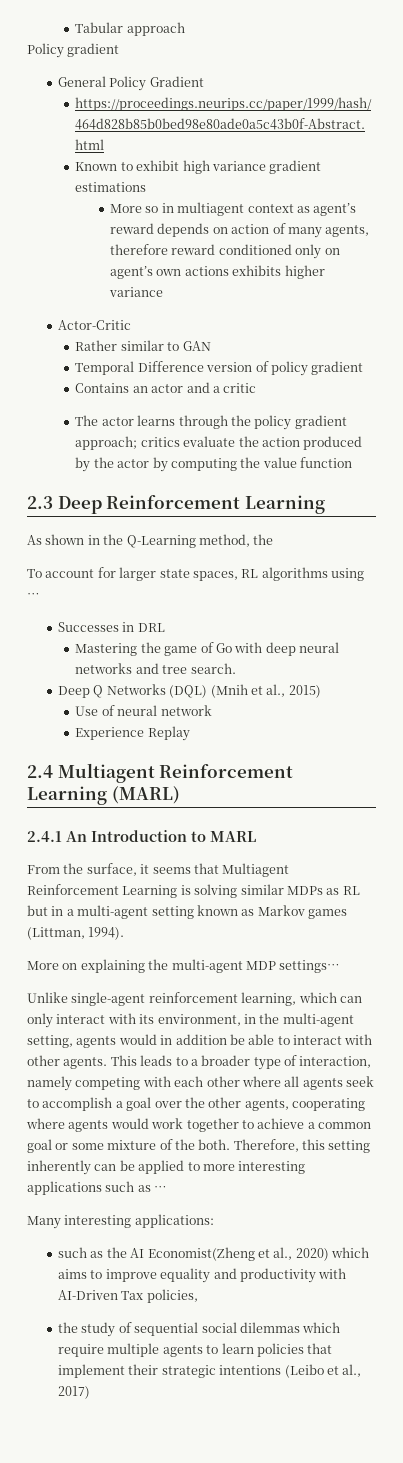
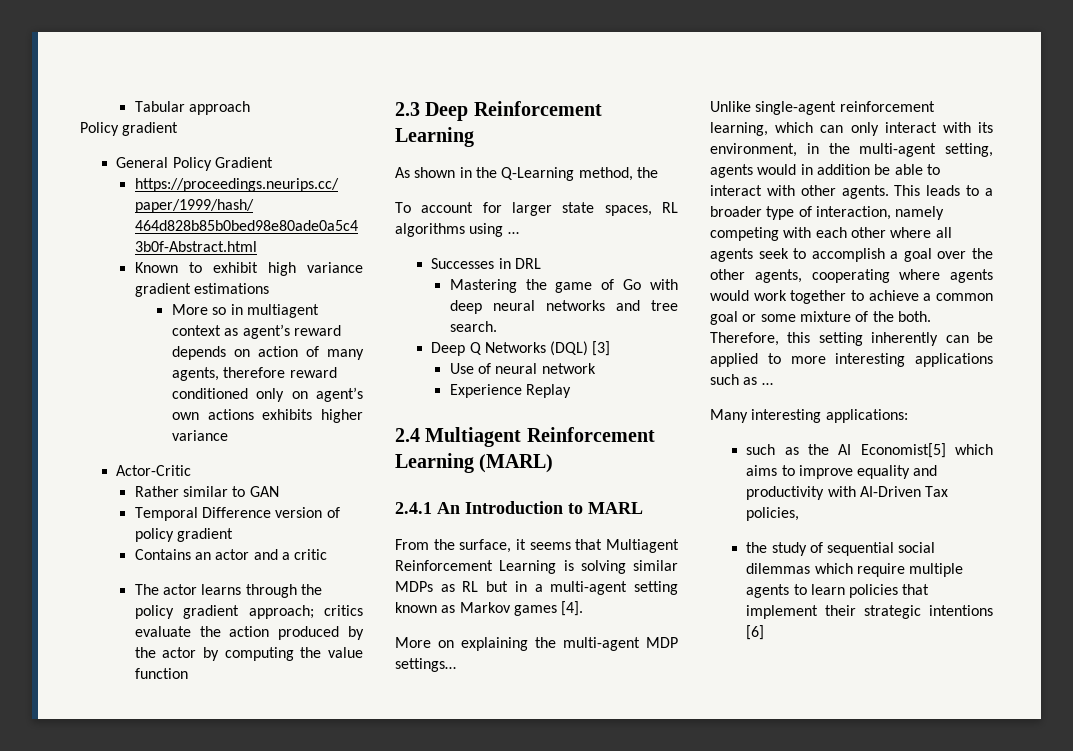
[210,684,321,698] (Mnih et al., 2015) -> [592,341,611,356] [3]
[27,927,125,940] (Littman, 1994). -> [561,601,584,616] [4].
[147,1247,329,1261] Economist(Zheng et al., 2020) -> [860,443,946,458] Economist[5]
[284,1364,362,1378] [58,1386,91,1399] (Leibo et al., 2017) -> [746,625,765,640] [6]

